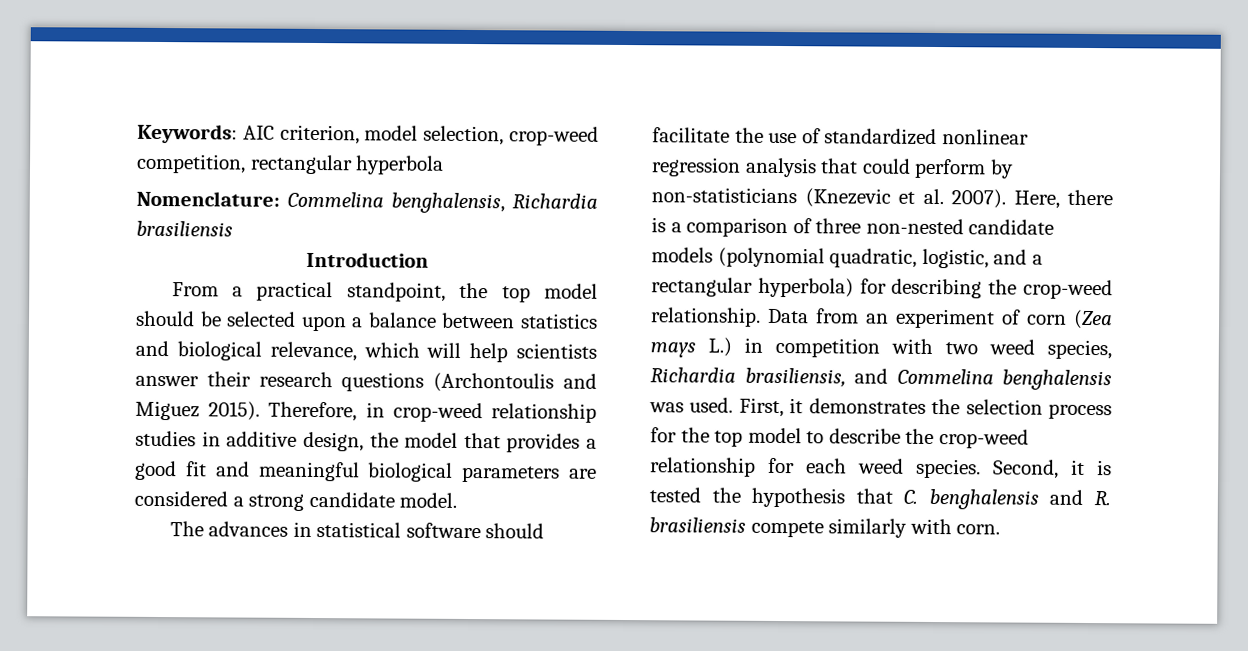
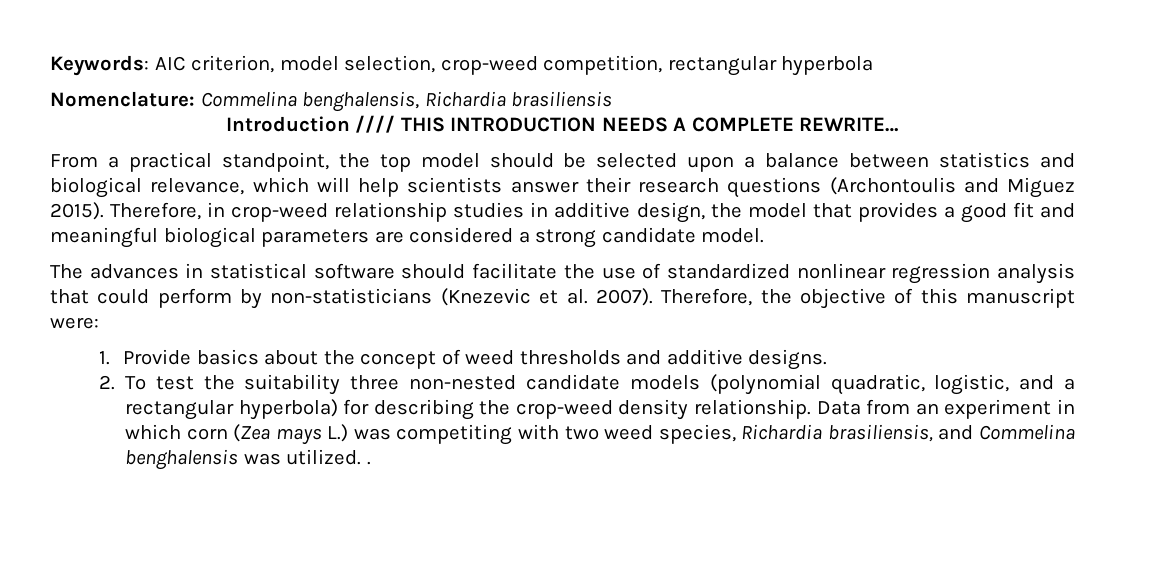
(429, 259) none -> [355,115,900,133] //// THIS INTRODUCTION NEEDS A COMPLETE REWRITE…
[1013,189,1113,209] [651,217,812,238] Here, there is a comparison of -> [661,288,1076,309] [50,317,99,329] [98,349,828,370] [98,374,341,395] Therefore, the objective of this manuscript were: // 1. Provide basics about the concept of weed thresholds and additive designs. // 2. To test the suitability
(1113, 289) none -> [618,399,689,420] density
[1002,309,1021,325] of -> [1057,399,1075,414] [124,424,181,440] in which
[744,337,880,358] in competition -> [353,424,513,445] was competiting
[689,397,1112,420] [650,427,1029,449] [650,457,1112,479] [649,487,1111,510] [649,517,1001,538] used. First, it demonstrates the selection process for the top model to describe the crop-weed relationship for each weed species. Second, it is tested the hypothesis that C. benghalensis and R. brasiliensis compete similarly with corn. -> [286,449,371,465] utilized. .

